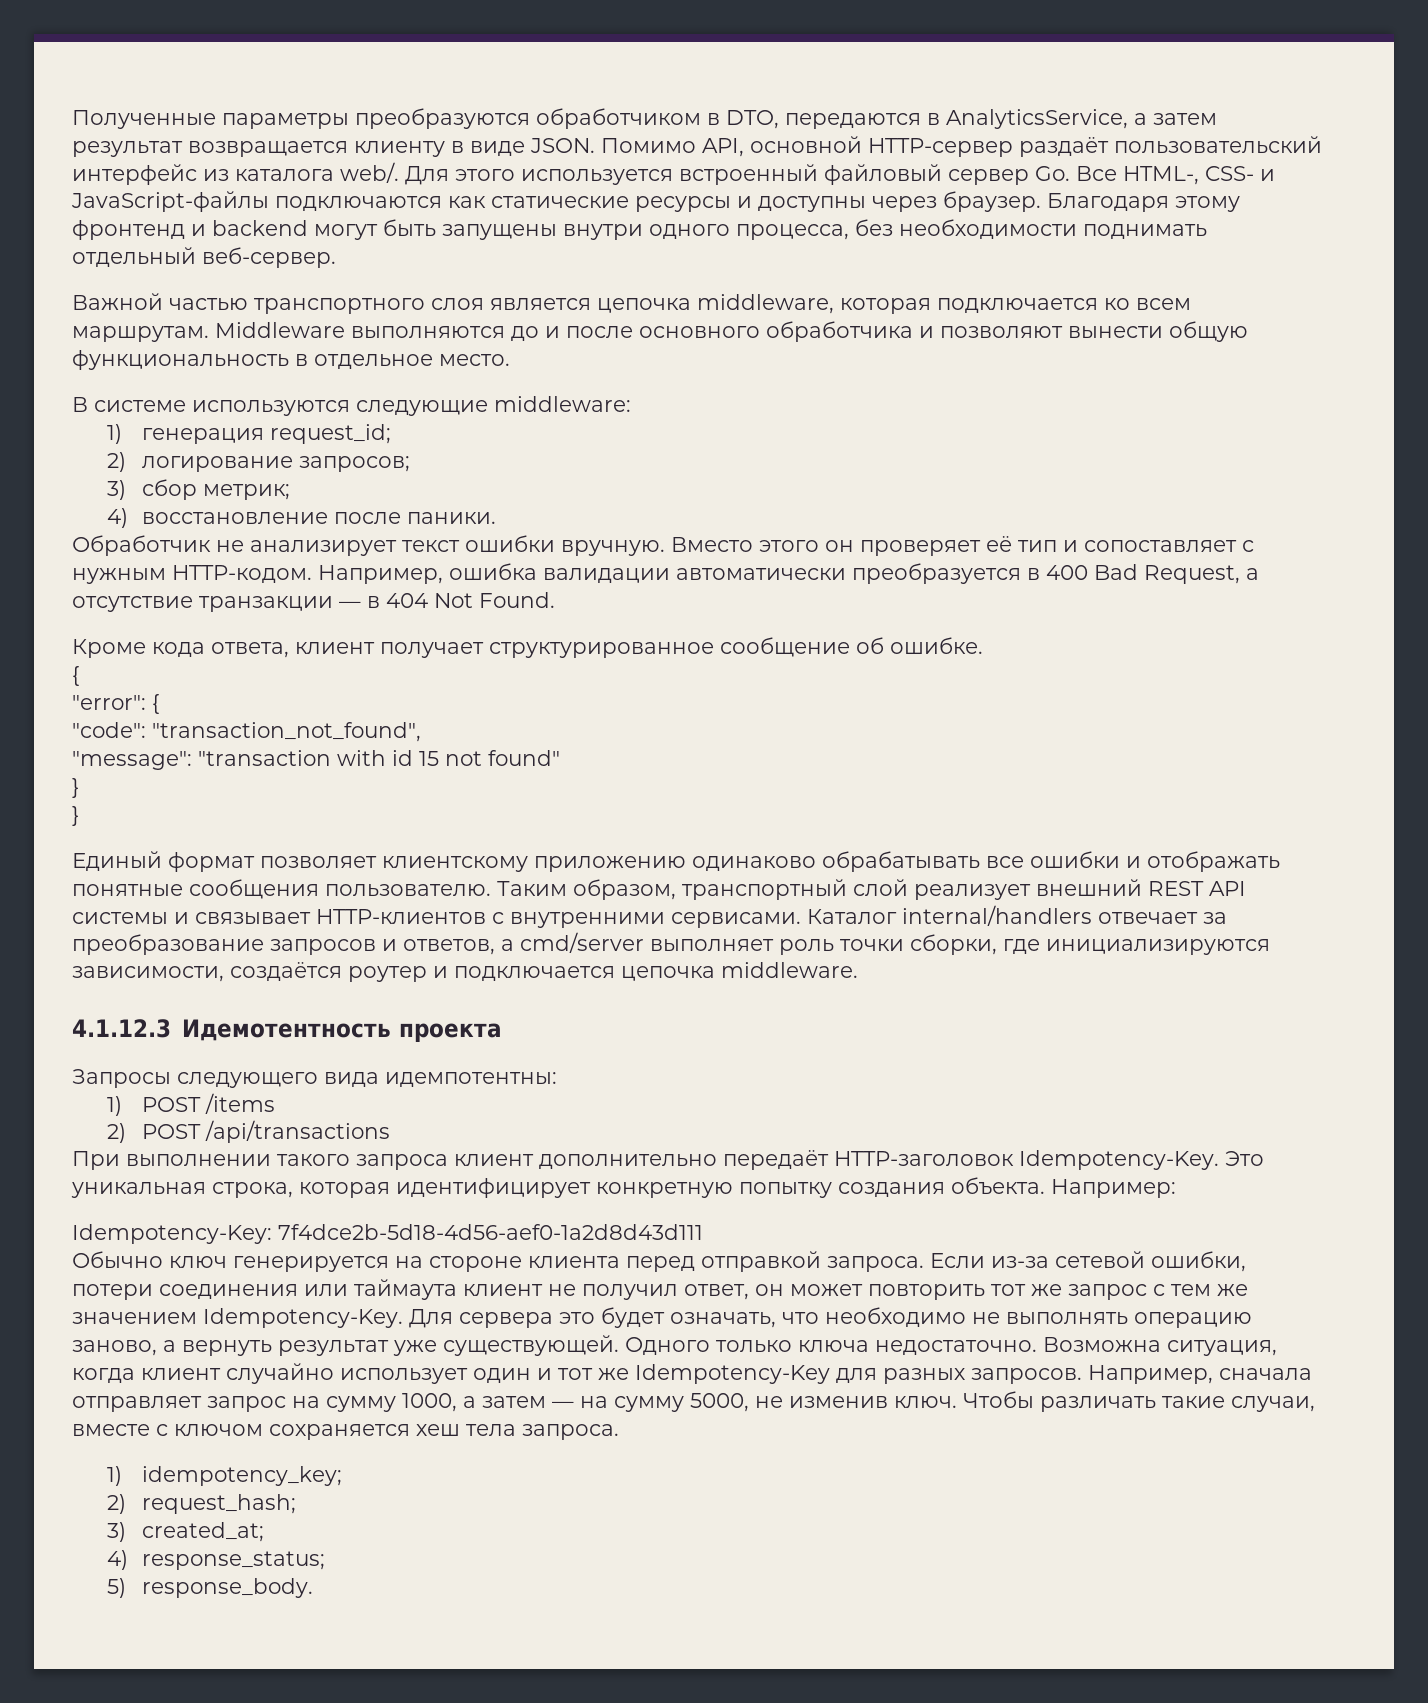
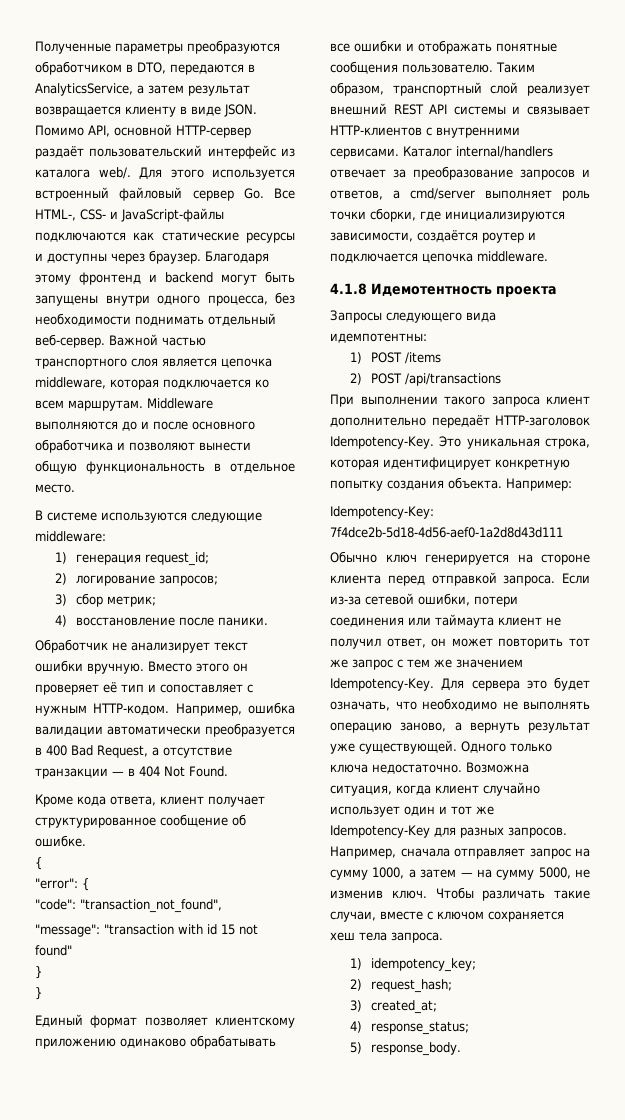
(336, 257) // -> (105, 341) none
[72,1019,171,1038] 4.1.12.3 -> [330,283,367,295] 4.1.8

